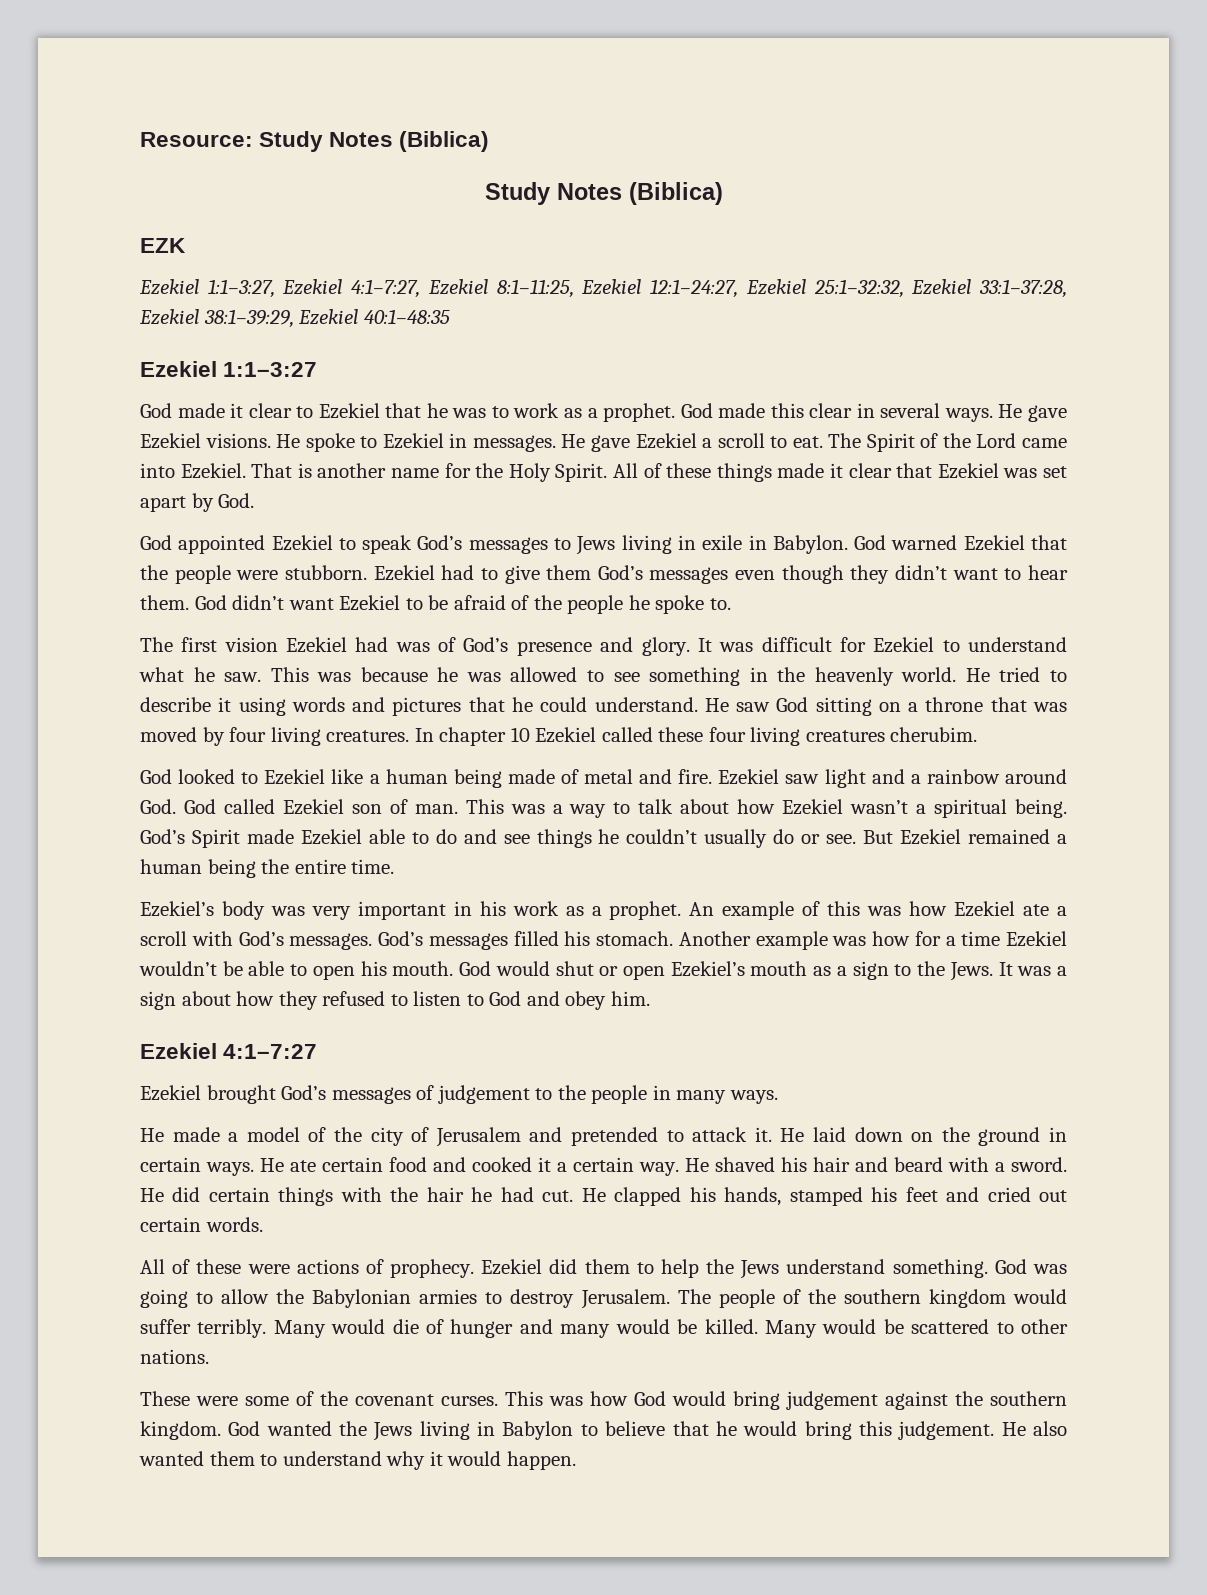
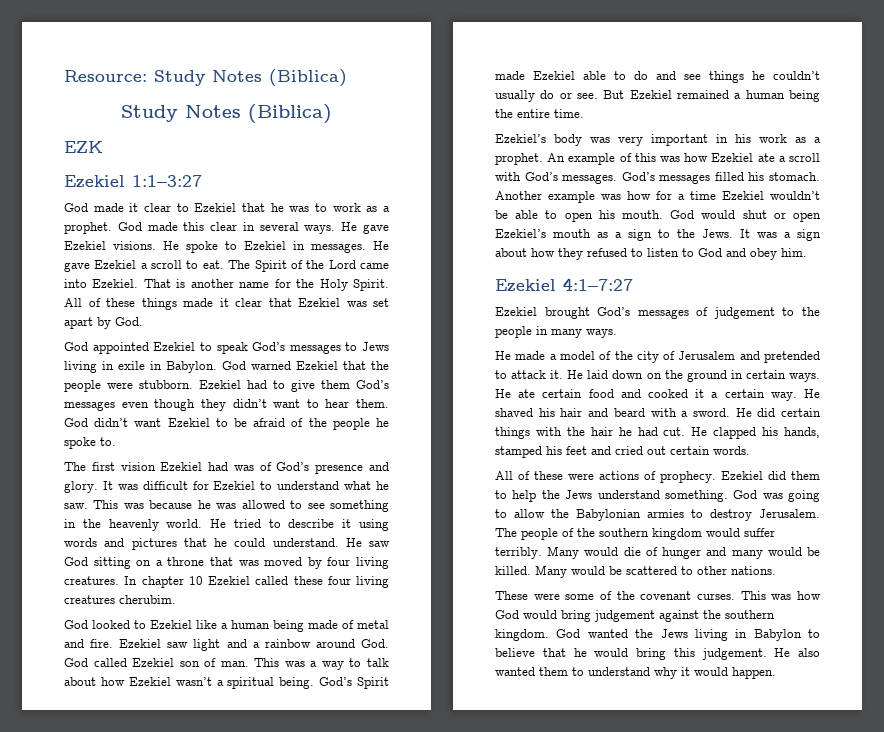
[139,279,1068,298] [139,309,450,328] // Ezekiel 1:1–3:27, Ezekiel 4:1–7:27, Ezekiel 8:1–11:25, Ezekiel 12:1–24:27, Ezekiel 25:1–32:32, Ezekiel 33:1–37:28, Ezekiel 38:1–39:29, Ezekiel 40:1–48:35 -> (103, 147) none

